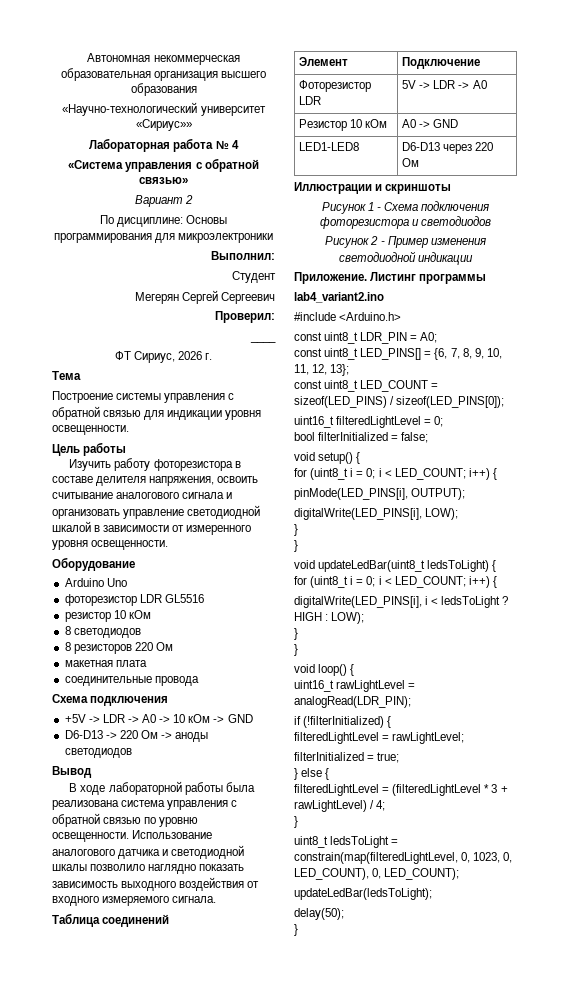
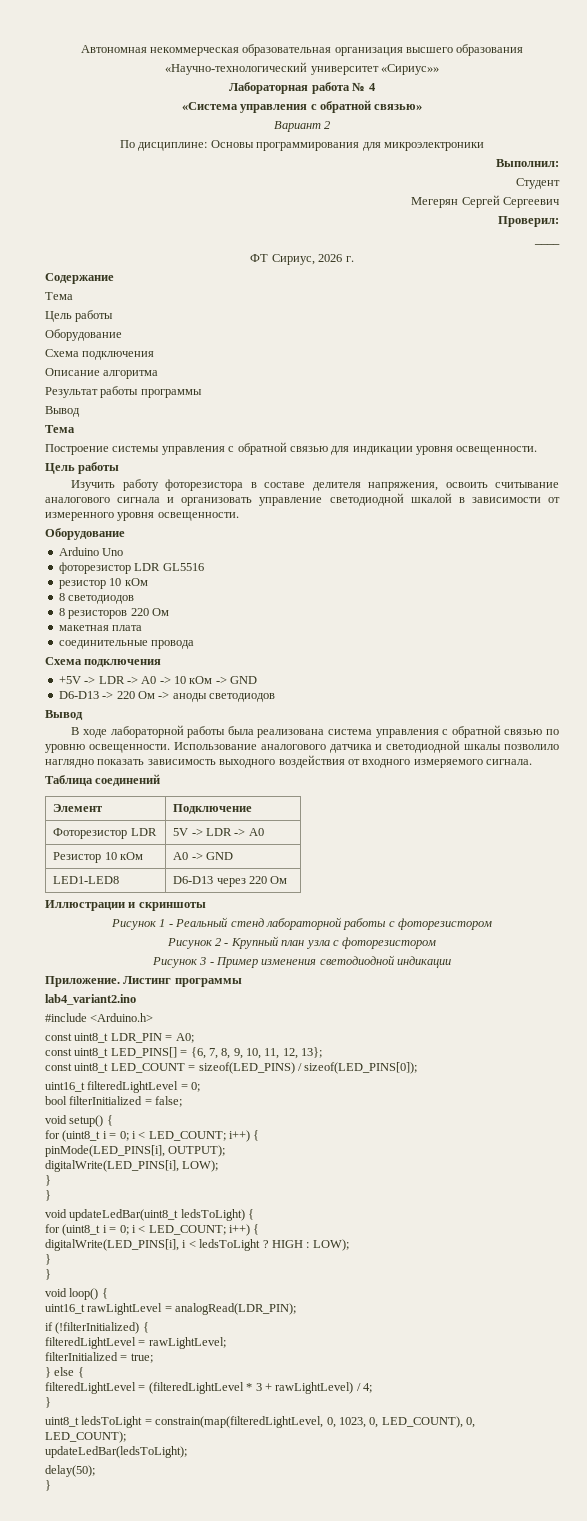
(213, 356) none -> [45,273,114,284] [45,292,73,300] [45,310,114,322] [45,329,122,341] [45,349,155,360] [45,368,159,379] [45,386,202,398] [45,406,80,417] // Содержание // Тема // Цель работы // Оборудование // Схема подключения // Описание алгоритма // Результат работы программы // Вывод
[384,201,490,211] [319,216,492,229] [325,236,379,248] Схема подключения фоторезистора и светодиодов // Рисунок 2 -> [175,917,492,930] [166,936,437,949] [151,957,207,968] Реальный стенд лабораторной работы с фоторезистором // Рисунок 2 - Крупный план узла с фоторезистором // Рисунок 3

